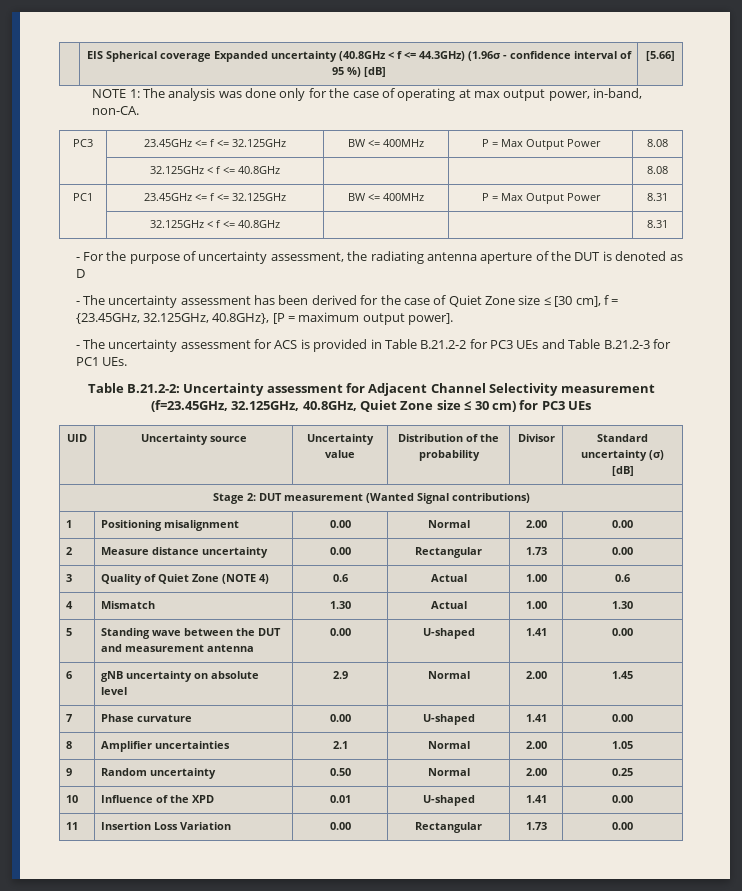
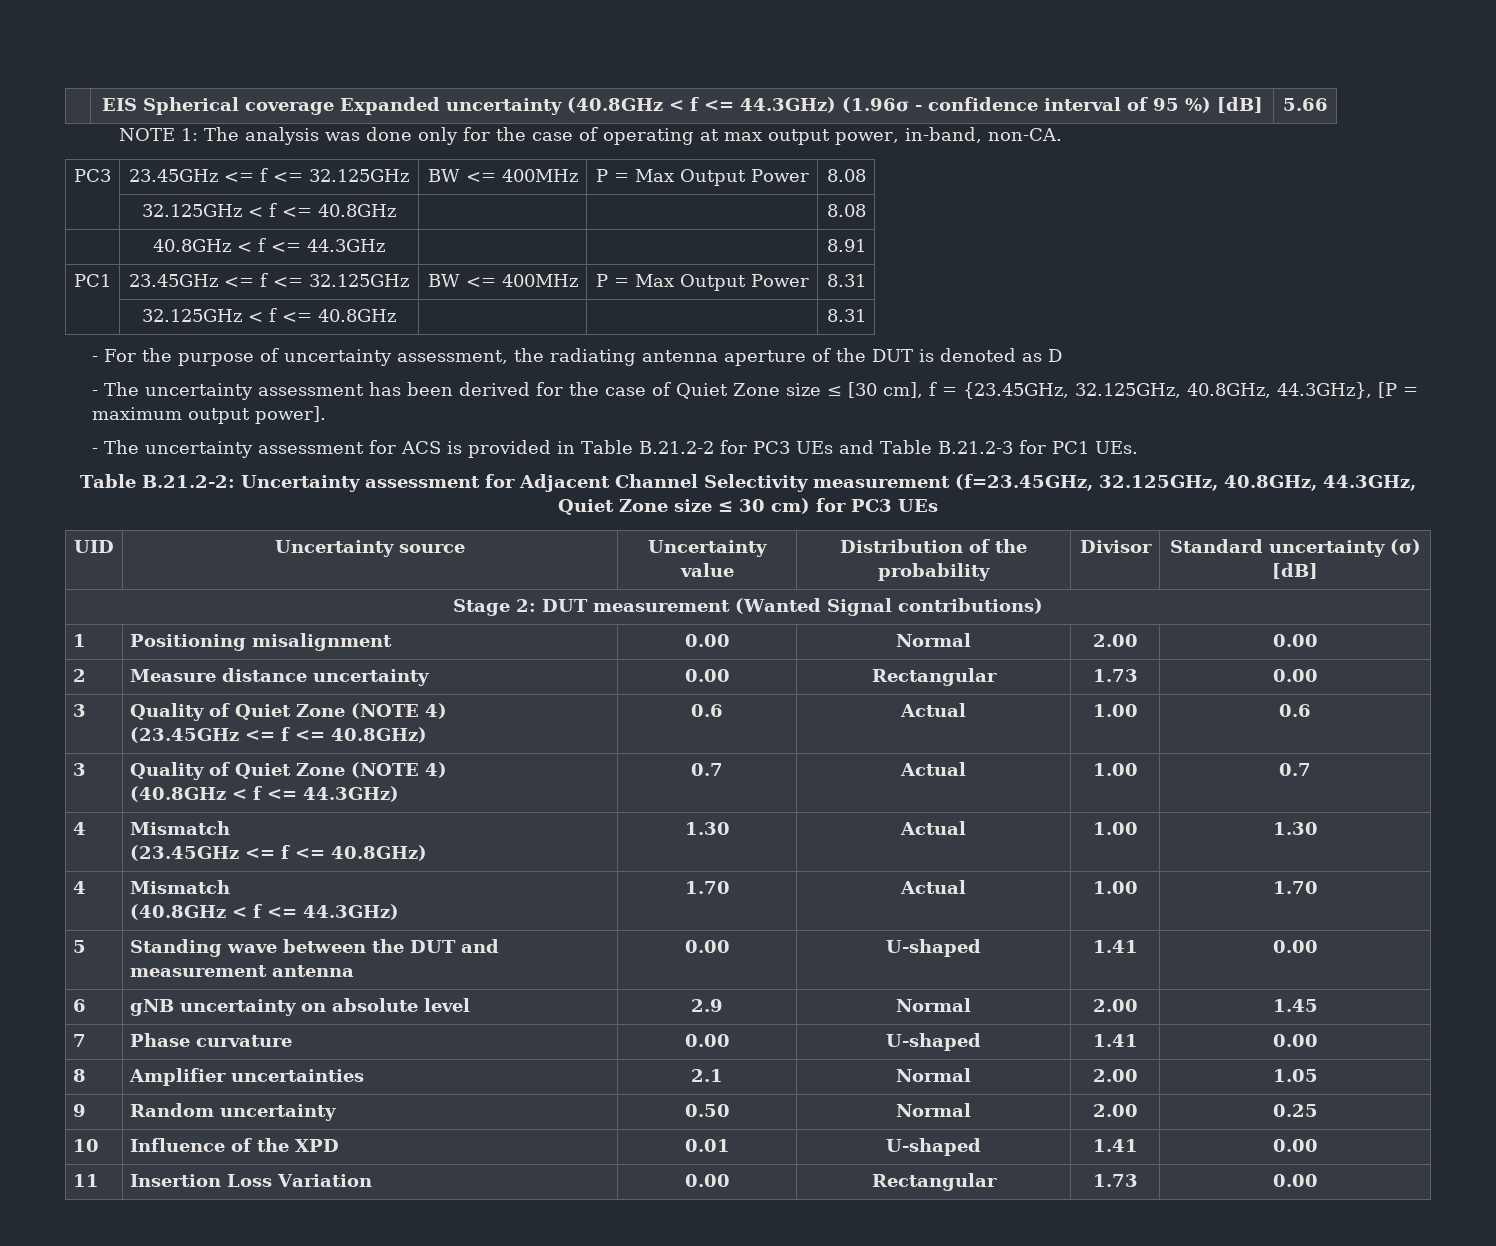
[645,51,675,61] [5.66] -> [1282,98,1328,111] 5.66
(668, 170) none -> [153,238,385,252] [826,239,866,252] // | 40.8GHz < f <= 44.3GHz | | | 8.91
[212,313,270,324] 40.8GHz}, -> [1187,382,1373,399] 40.8GHz, 44.3GHz},
(357, 406) none -> [1322,475,1416,491] 44.3GHz,
(270, 579) none -> [130,727,428,743] // (23.45GHz <= f <= 40.8GHz)
[66,601,74,609] [101,601,156,609] [329,601,351,609] [430,601,467,609] [525,601,547,609] [612,601,633,609] 4 | Mismatch | 1.30 | Actual | 1.00 | 1.30 -> [73,763,87,776] [130,762,448,780] [130,786,400,802] [691,763,724,776] [900,762,967,776] [1092,763,1138,776] [1279,763,1311,776] [73,822,87,835] [130,821,231,835] [130,845,428,861] [684,822,730,835] [900,821,967,835] [1092,822,1138,835] [1272,822,1318,835] [73,881,87,894] [130,880,231,894] [130,904,400,920] [684,881,730,894] [900,880,967,894] [1092,881,1138,894] [1272,881,1318,894] 3 | Quality of Quiet Zone (NOTE 4) // (40.8GHz < f <= 44.3GHz) | 0.7 | Actual | 1.00 | 0.7 // 4 | Mismatch // (23.45GHz <= f <= 40.8GHz) | 1.30 | Actual | 1.00 | 1.30 // 4 | Mismatch // (40.8GHz < f <= 44.3GHz) | 1.70 | Actual | 1.00 | 1.70

